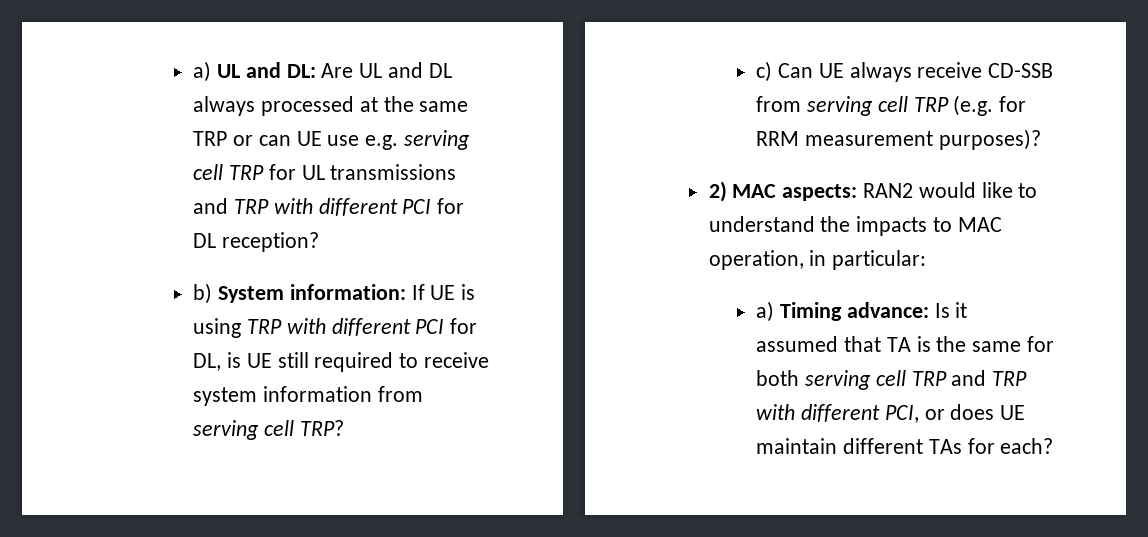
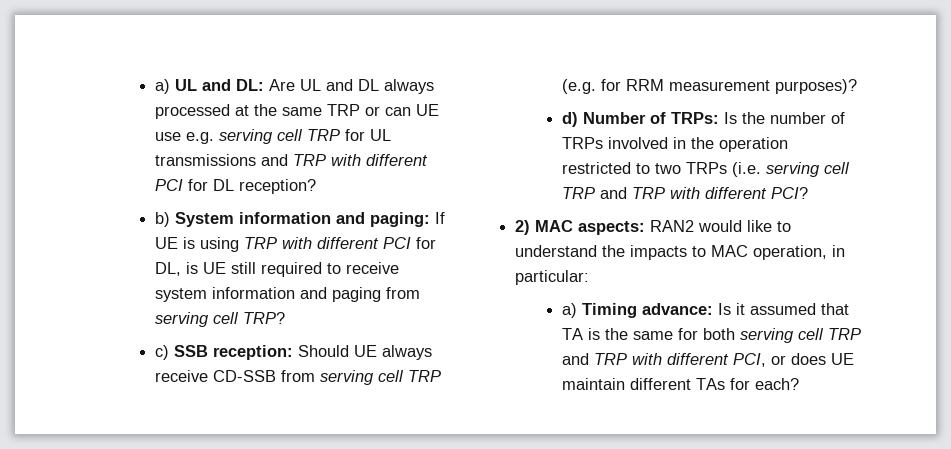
[289,284,406,300] information: -> [238,212,430,227] information and paging:
(372, 394) none -> [299,287,381,302] and paging
[777,63,813,78] Can -> [173,345,349,360] SSB reception: Should
(1041, 139) none -> [561,112,845,127] [561,137,788,152] [561,162,850,177] [561,187,808,199] // d) Number of TRPs: Is the number of TRPs involved in the operation restricted to two TRPs (i.e. serving cell TRP and TRP with different PCI?

